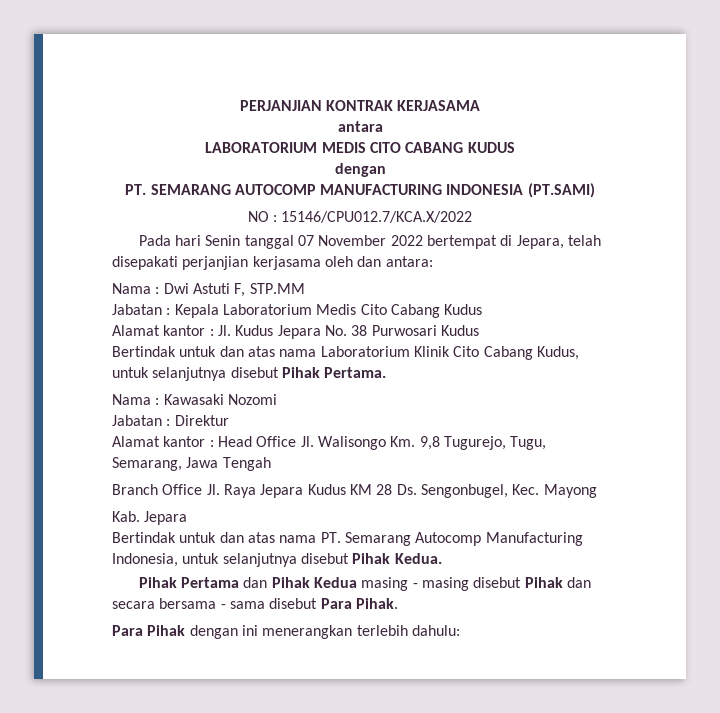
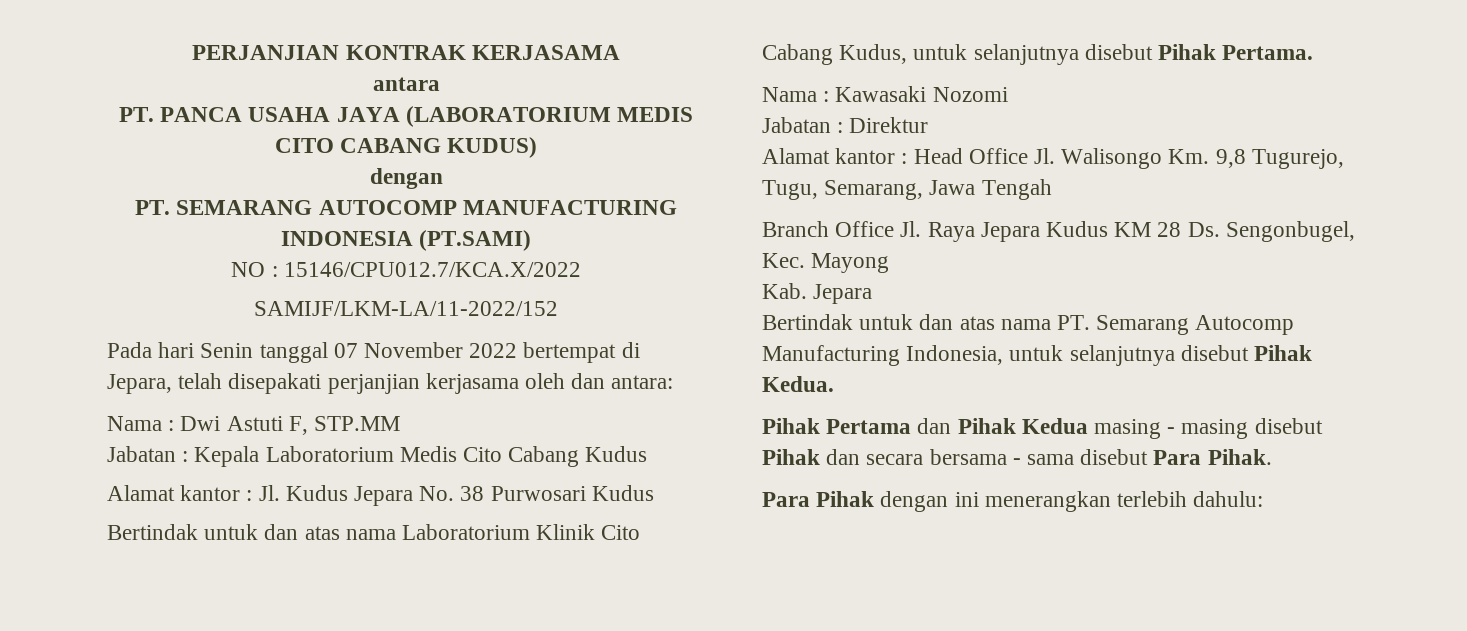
[205,142,318,153] LABORATORIUM -> [118,106,611,127] PT. PANCA USAHA JAYA (LABORATORIUM
[467,142,515,153] KUDUS -> [447,137,538,158] KUDUS)
(473, 217) none -> [254,301,558,316] // SAMIJF/LKM-LA/11-2022/152

